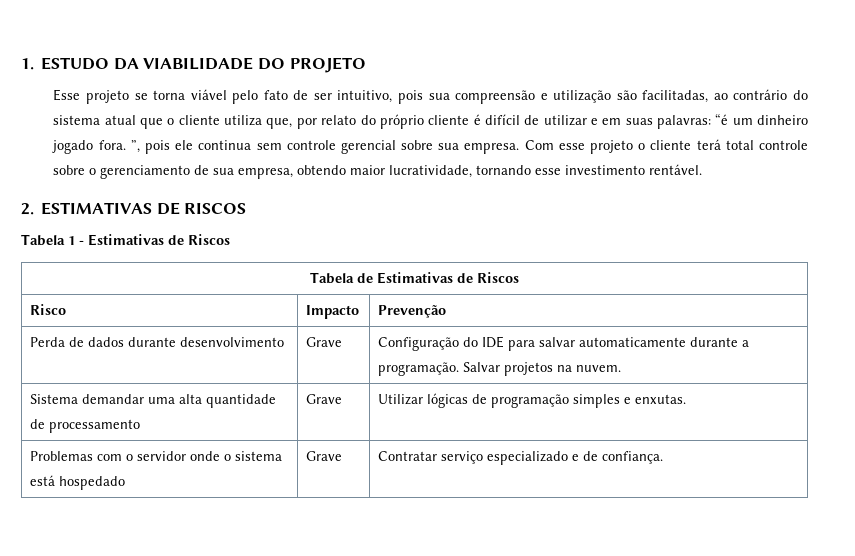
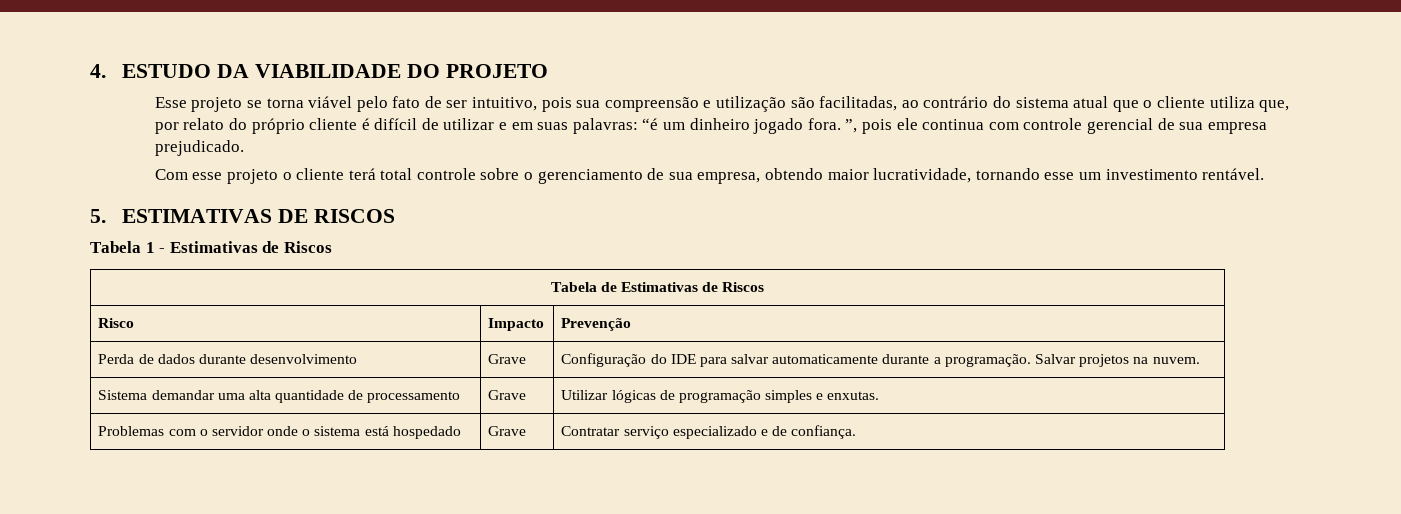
[21,58,34,70] 1. -> [90,64,106,78] 4.
[256,143,282,150] sem -> [988,122,1019,130] com
[401,140,520,154] sobre sua empresa. -> [1157,118,1267,134] [154,140,244,156] de sua empresa prejudicado. //
(562, 171) none -> [1078,172,1101,180] um
[21,203,34,215] 2. -> [90,209,106,223] 5.

